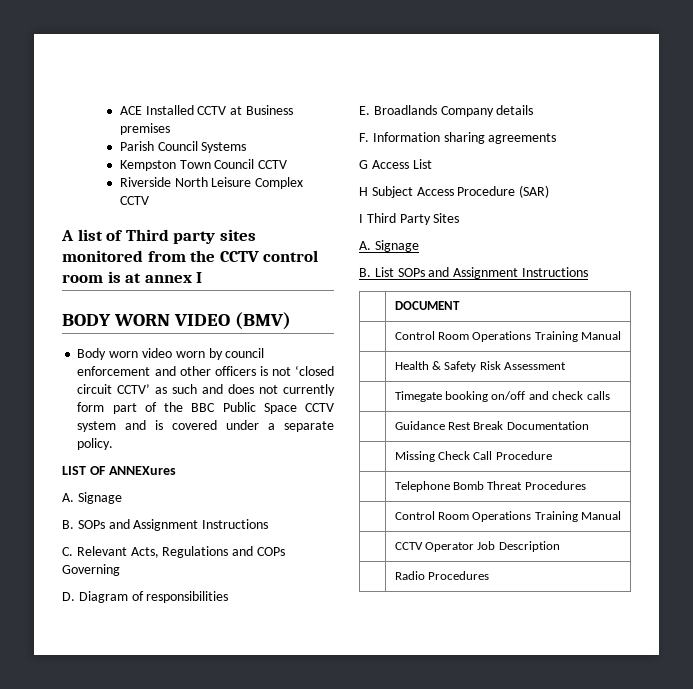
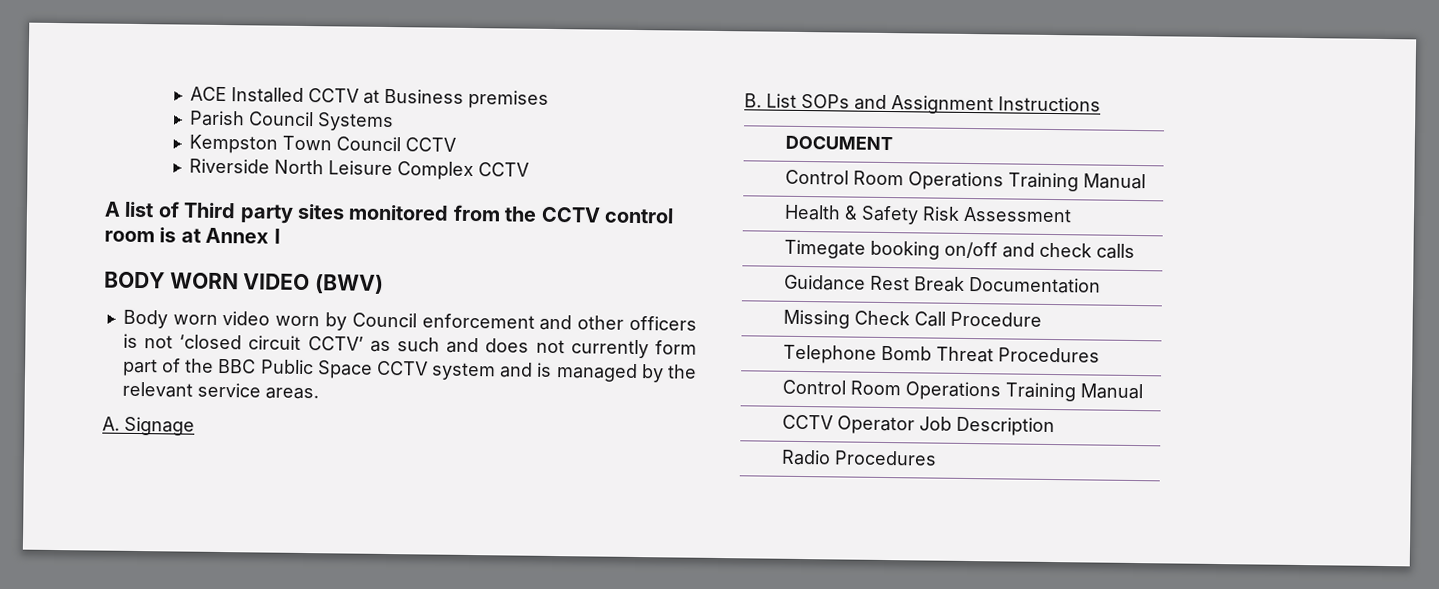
[144,275,192,283] annex -> [205,227,270,244] Annex
[235,312,292,330] (BMV) -> [314,273,385,294] (BWV)
[225,348,265,358] council -> [351,312,417,328] Council
[172,420,334,432] [77,438,114,450] [62,466,176,475] [62,492,122,504] [62,519,269,531] [62,546,285,558] [62,564,120,576] [62,591,229,603] [359,105,534,117] [359,132,557,144] [359,159,432,169] [359,185,550,198] [359,213,460,225] covered under a separate policy. // LIST OF ANNEXures // A. Signage // B. SOPs and Assignment Instructions // C. Relevant Acts, Regulations and COPs Governing // D. Diagram of responsibilities // E. Broadlands Company details // F. Information sharing agreements // G Access List // H Subject Access Procedure (SAR) // I Third Party Sites -> [555,363,698,383] [121,381,319,400] managed by the relevant service areas.

